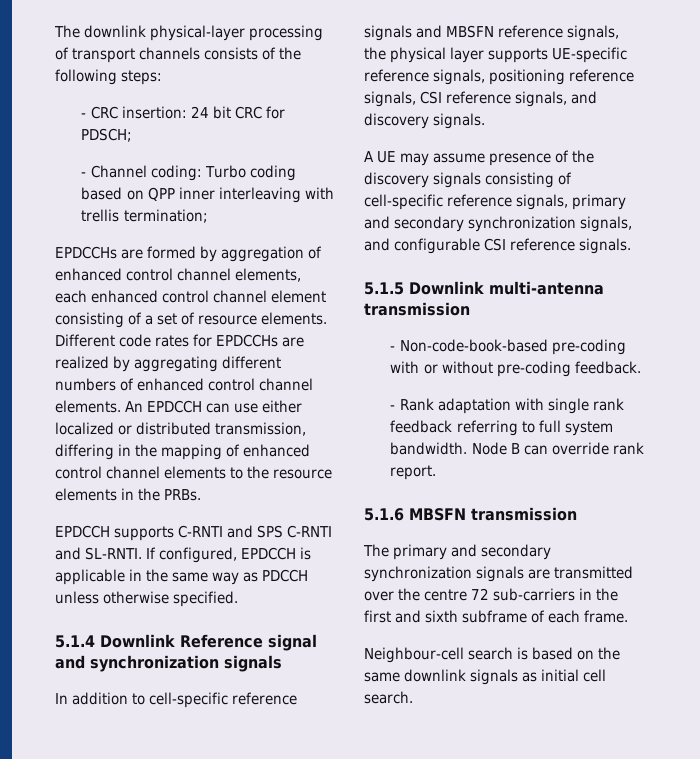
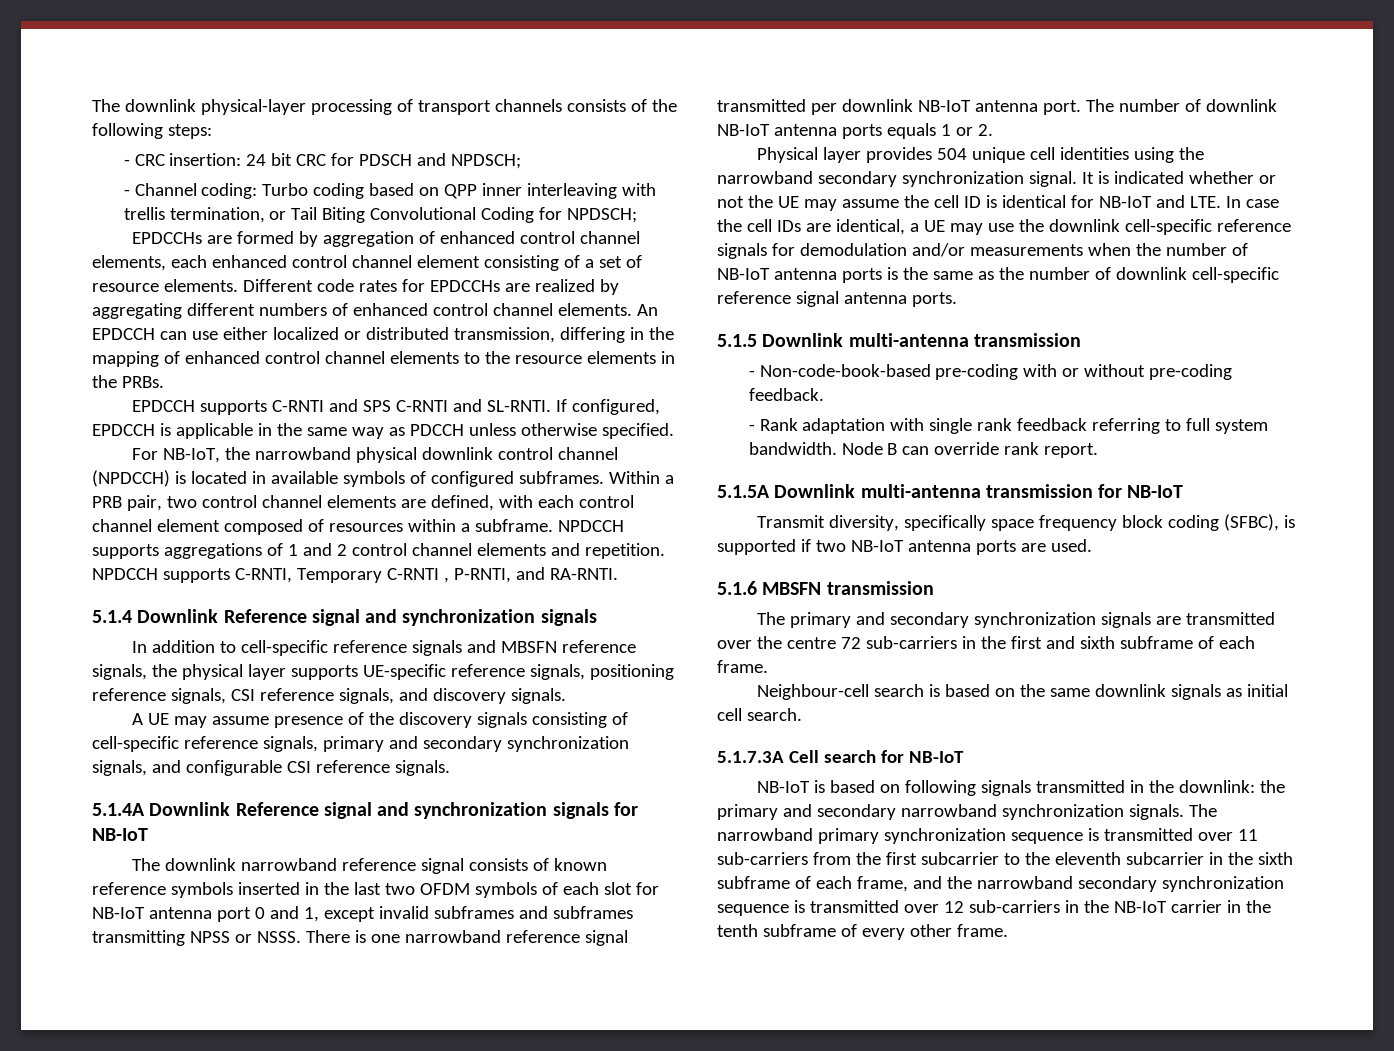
[81,128,133,142] PDSCH; -> [359,153,522,169] PDSCH and NPDSCH;
[123,209,208,223] termination; -> [169,207,638,223] termination, or Tail Biting Convolutional Coding for NPDSCH;
(239, 599) none -> [132,447,619,463] [92,470,674,487] [92,495,634,511] [92,519,624,535] [92,543,665,559] [92,567,618,583] // For NB-IoT, the narrowband physical downlink control channel (NPDCCH) is located in available symbols of configured subframes. Within a PRB pair, two control channel elements are defined, with each control channel element composed of resources within a subframe. NPDCCH supports aggregations of 1 and 2 control channel elements and repetition. NPDCCH supports C-RNTI, Temporary C-RNTI , P-RNTI, and RA-RNTI.
(632, 246) none -> [92,802,638,819] [92,828,148,841] [132,858,608,874] [92,882,659,898] [92,906,633,922] [92,930,628,946] [717,99,1277,115] [717,123,993,139] [757,147,1205,163] [717,171,1276,187] [717,195,1279,211] [717,219,1291,235] [717,243,1248,259] [717,267,1279,283] [717,291,957,307] // 5.1.4A Downlink Reference signal and synchronization signals for NB-IoT // The downlink narrowband reference signal consists of known reference symbols inserted in the last two OFDM symbols of each slot for NB-IoT antenna port 0 and 1, except invalid subframes and subframes transmitting NPSS or NSSS. There is one narrowband reference signal transmitted per downlink NB-IoT antenna port. The number of downlink NB-IoT antenna ports equals 1 or 2. // Physical layer provides 504 unique cell identities using the narrowband secondary synchronization signal. It is indicated whether or not the UE may assume the cell ID is identical for NB-IoT and LTE. In case the cell IDs are identical, a UE may use the downlink cell-specific reference signals for demodulation and/or measurements when the number of NB-IoT antenna ports is the same as the number of downlink cell-specific reference signal antenna ports.
(437, 472) none -> [717,484,1184,498] [757,514,1296,531] [717,539,1092,555] // 5.1.5A Downlink multi-antenna transmission for NB-IoT // Transmit diversity, specifically space frequency block coding (SFBC), is supported if two NB-IoT antenna ports are used.
(413, 697) none -> [717,750,964,763] [757,780,1286,796] [717,804,1217,820] [717,828,1258,844] [717,852,1293,865] [717,876,1284,892] [717,900,1271,916] [717,924,1008,940] // 5.1.7.3A Cell search for NB-IoT // NB-IoT is based on following signals transmitted in the downlink: the primary and secondary narrowband synchronization signals. The narrowband primary synchronization sequence is transmitted over 11 sub-carriers from the first subcarrier to the eleventh subcarrier in the sixth subframe of each frame, and the narrowband secondary synchronization sequence is transmitted over 12 sub-carriers in the NB-IoT carrier in the tenth subframe of every other frame.

